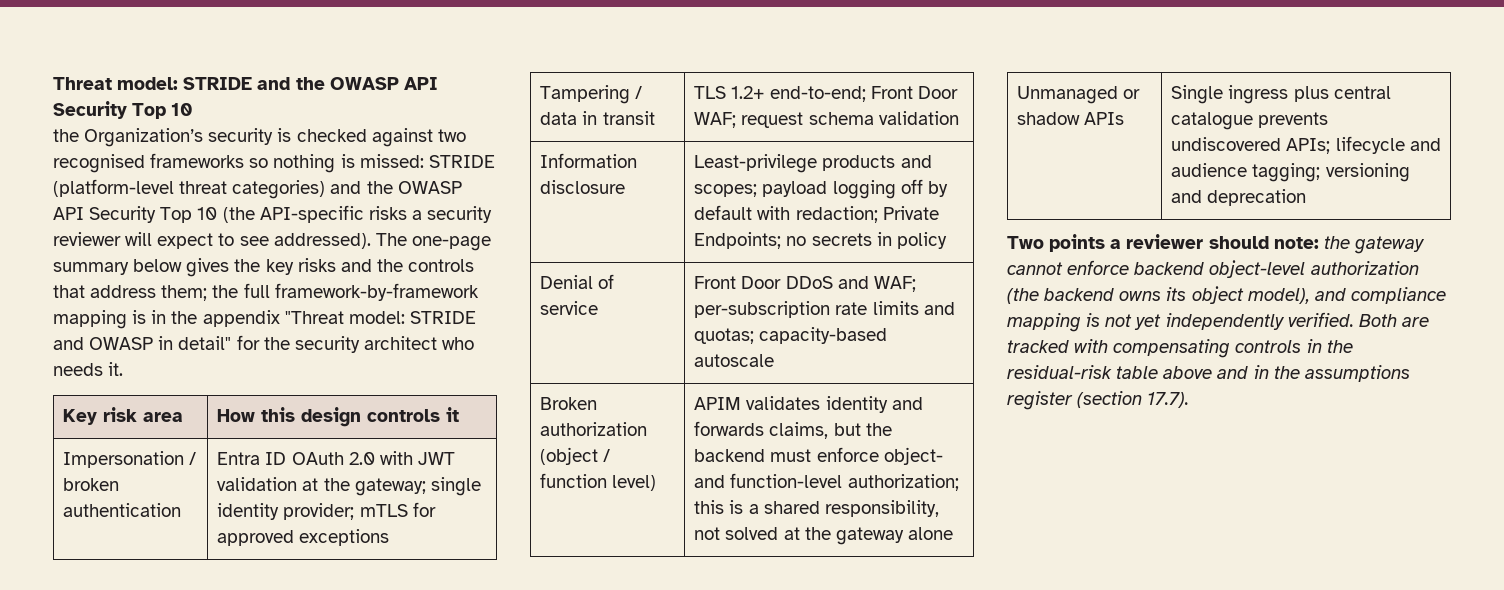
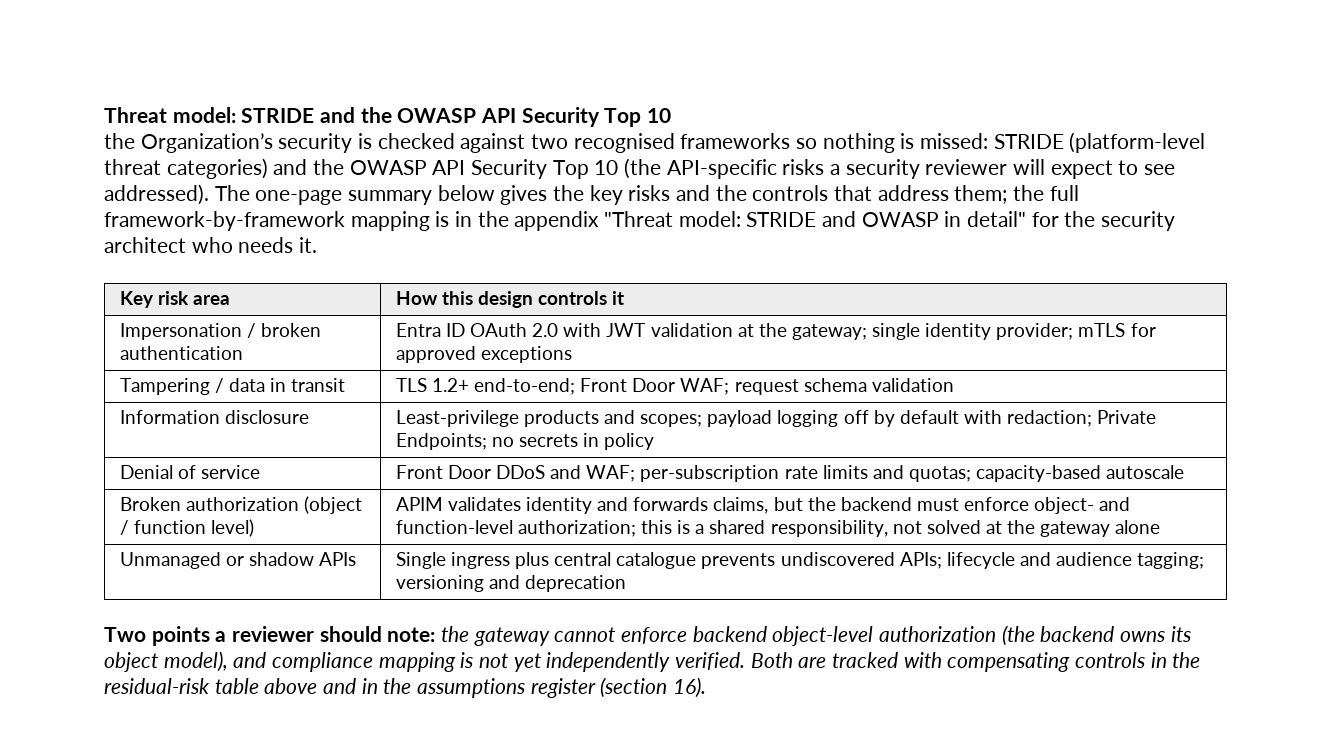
[1147,392,1190,408] 17.7). -> [673,677,707,698] 16).

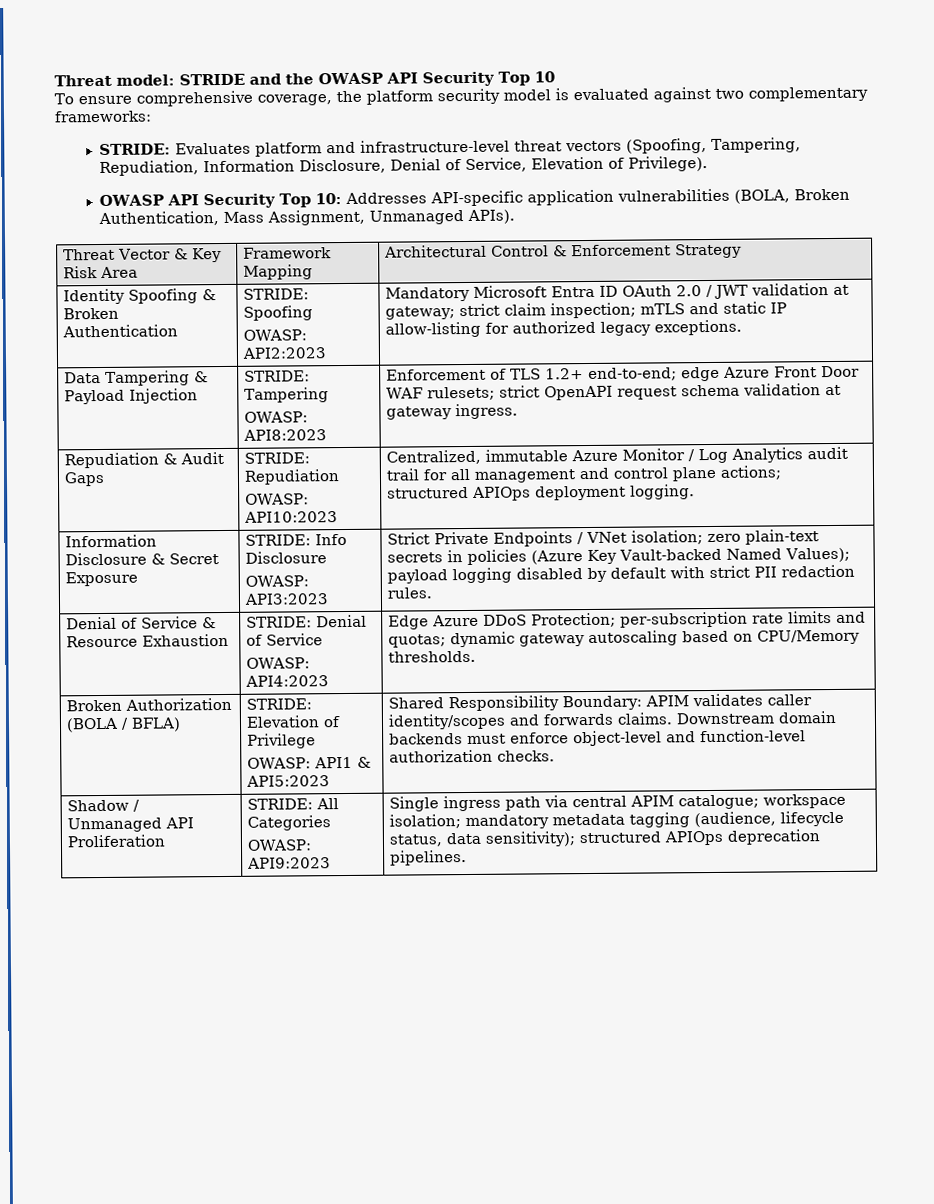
[104,132,1206,153] [104,158,1176,179] [104,184,1079,205] [104,211,1176,231] [104,237,318,253] [119,291,231,308] [395,291,625,308] [119,323,322,340] [119,346,243,360] the Organization’s security is checked against two recognised frameworks so nothing is missed: STRIDE (platform-level threat categories) and the OWASP API Security Top 10 (the API-specific risks a security reviewer will expect to see addressed). The one-page summary below gives the key risks and the controls that address them; the full framework-by-framework mapping is in the appendix "Threat model: STRIDE and OWASP in detail" for the security architect who needs it. // Key risk area | How this design controls it // Impersonation / broken authentication | -> [54,86,868,107] [54,110,152,123] [99,137,802,157] [99,156,709,177] [99,188,851,209] [98,209,516,227] [63,247,223,263] [63,266,139,279] [243,247,333,259] [243,264,314,280] [384,243,743,259] [63,288,217,305] [63,307,120,320] [62,324,179,338] [243,288,310,300] [243,305,314,321] [243,329,308,341] [242,347,327,359] [385,285,548,302] To ensure comprehensive coverage, the platform security model is evaluated against two complementary frameworks: // STRIDE: Evaluates platform and infrastructure-level threat vectors (Spoofing, Tampering, Repudiation, Information Disclosure, Denial of Service, Elevation of Privilege). // OWASP API Security Top 10: Addresses API-specific application vulnerabilities (BOLA, Broken Authentication, Mass Assignment, Unmanaged APIs). // Threat Vector & Key Risk Area | Framework Mapping | Architectural Control & Enforcement Strategy // Identity Spoofing & Broken Authentication | STRIDE: Spoofing // OWASP: API2:2023 | Mandatory Microsoft
[563,323,602,337] with -> [706,284,714,298] /
[758,323,1156,340] [395,346,572,363] [119,378,346,395] [395,378,954,395] [119,410,309,424] [395,410,703,427] the gateway; single identity provider; mTLS for approved exceptions // Tampering / data in transit | TLS 1.2+ end-to-end; Front Door WAF; request schema validation // Information disclosure | Least-privilege products and scopes; -> [385,301,788,320] [385,319,743,338] [64,370,209,386] [64,388,199,405] [244,370,311,382] [244,387,330,403] [244,411,309,423] [243,429,328,441] [386,365,861,382] [386,383,842,401] [386,403,519,420] [64,451,225,469] [64,471,106,487] [244,452,311,464] [244,469,341,485] [245,493,310,505] [244,511,339,523] [386,446,849,465] [386,465,783,483] [387,484,696,501] [65,534,158,548] [65,552,220,566] [65,571,139,587] [245,533,348,546] [245,551,328,564] [245,575,310,587] [244,593,330,605] [387,529,820,547] [387,547,851,565] gateway; strict claim inspection; mTLS and static IP allow-listing for authorized legacy exceptions. // Data Tampering & Payload Injection | STRIDE: Tampering // OWASP: API8:2023 | Enforcement of TLS 1.2+ end-to-end; edge Azure Front Door WAF rulesets; strict OpenAPI request schema validation at gateway ingress. // Repudiation & Audit Gaps | STRIDE: Repudiation // OWASP: API10:2023 | Centralized, immutable Azure Monitor / Log Analytics audit trail for all management and control plane actions; structured APIOps deployment logging. // Information Disclosure & Secret Exposure | STRIDE: Info Disclosure // OWASP: API3:2023 | Strict Private Endpoints / VNet isolation; zero plain-text secrets in policies (Azure Key Vault-backed Named Values);
[843,410,869,424] off -> [516,567,584,580] disabled
[1007,410,1157,427] [395,433,655,450] [119,465,261,479] [395,465,636,482] redaction; Private Endpoints; no secrets in policy // Denial of service | Front Door DDoS and WAF; -> [709,564,856,579] [387,587,433,599] [66,616,217,630] [66,633,230,648] [246,614,368,628] [246,633,324,646] [246,657,311,669] [245,675,330,687] [388,612,617,630] strict PII redaction rules. // Denial of Service & Resource Exhaustion | STRIDE: Denial of Service // OWASP: API4:2023 | Edge Azure DDoS Protection;
[976,465,1185,482] [119,496,363,514] [119,519,255,537] [395,497,912,514] capacity-based autoscale // Broken authorization (object / function level) | APIM validates identity and forwards claims, but the backend -> [450,629,861,648] [388,650,477,663] [66,697,233,712] [66,717,182,733] [246,698,313,710] [246,715,342,728] [247,733,317,749] [247,756,372,769] [246,775,331,787] [388,693,813,712] [388,710,838,730] [389,733,464,745] dynamic gateway autoscaling based on CPU/Memory thresholds. // Broken Authorization (BOLA / BFLA) | STRIDE: Elevation of Privilege // OWASP: API1 & API5:2023 | Shared Responsibility Boundary: APIM validates caller identity/scopes and forwards claims. Downstream domain backends
[1034,497,1095,514] object- -> [573,730,663,747] object-level
[517,520,1161,537] [119,552,357,569] [395,552,1205,569] [395,575,627,592] [104,625,1191,646] [104,651,1201,672] [104,677,707,698] authorization; this is a shared responsibility, not solved at the gateway alone // Unmanaged or shadow APIs | Single ingress plus central catalogue prevents undiscovered APIs; lifecycle and audience tagging; versioning and deprecation // Two points a reviewer should note: the gateway cannot enforce backend object-level authorization (the backend owns its object model), and compliance mapping is not yet independently verified. Both are tracked with compensating controls in the residual-risk table above and in the assumptions register (section 16). -> [389,749,556,763] [67,799,141,812] [67,817,195,833] [67,834,166,848] [247,798,340,810] [247,815,332,831] [247,839,313,851] [247,857,332,869] [389,793,847,812] [389,810,845,830] [389,829,821,847] [390,850,468,866] authorization checks. // Shadow / Unmanaged API Proliferation | STRIDE: All Categories // OWASP: API9:2023 | Single ingress path via central APIM catalogue; workspace isolation; mandatory metadata tagging (audience, lifecycle status, data sensitivity); structured APIOps deprecation pipelines.

